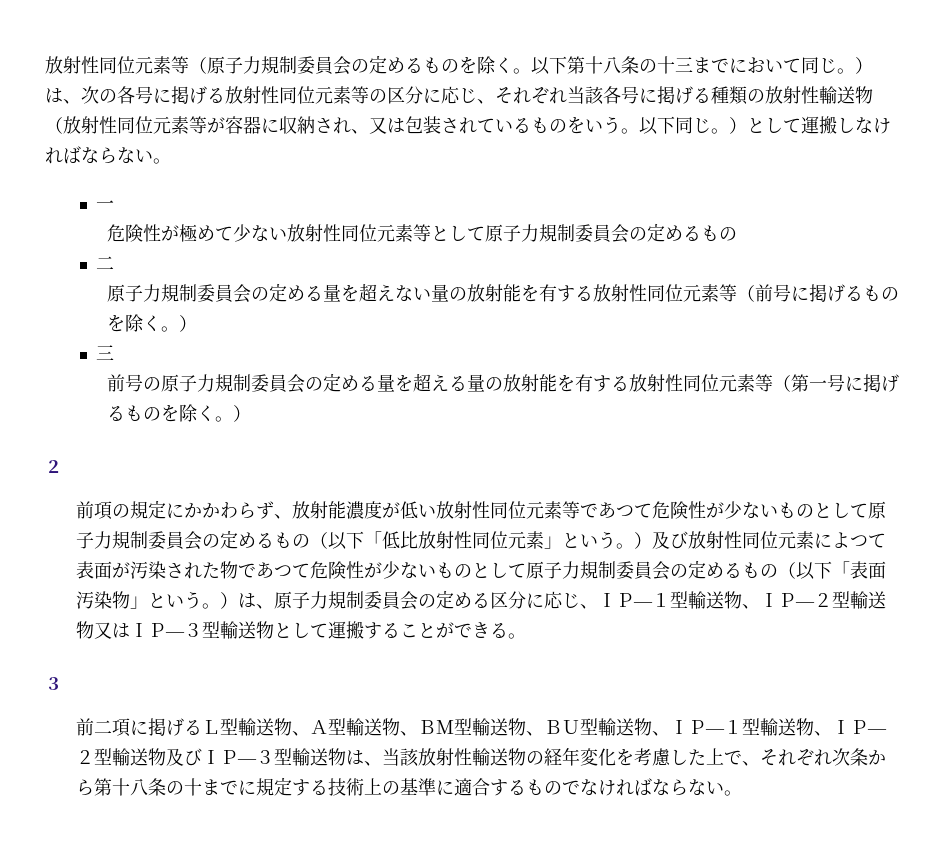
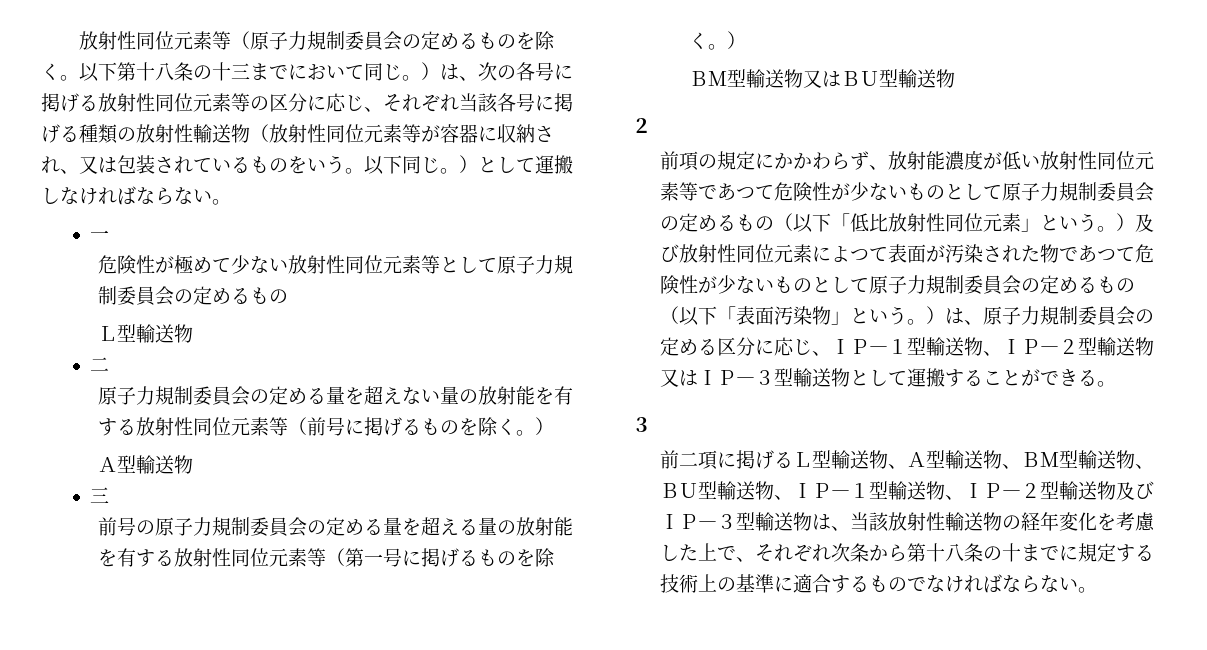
(738, 234) none -> [97,324,193,343] // Ｌ型輸送物
(198, 323) none -> [97,455,193,474] // Ａ型輸送物
(252, 413) none -> [688,69,955,88] // ＢＭ型輸送物又はＢＵ型輸送物

